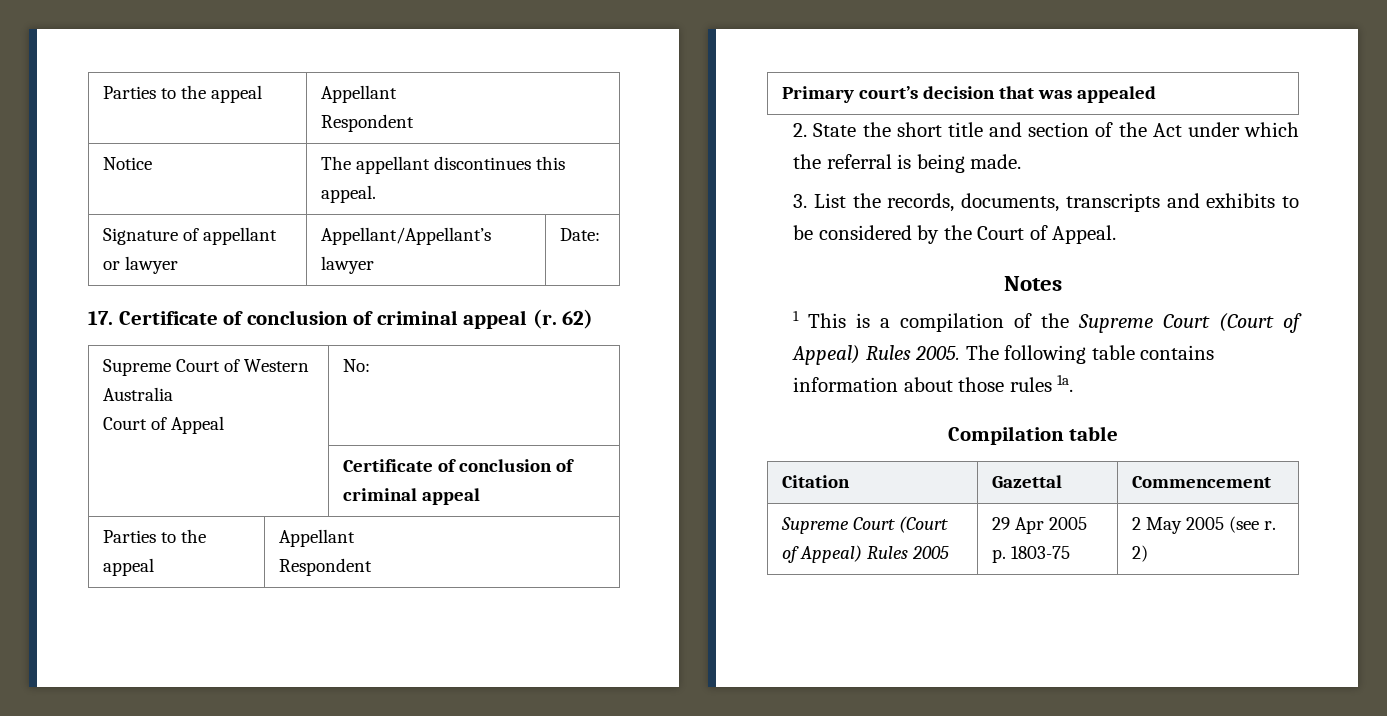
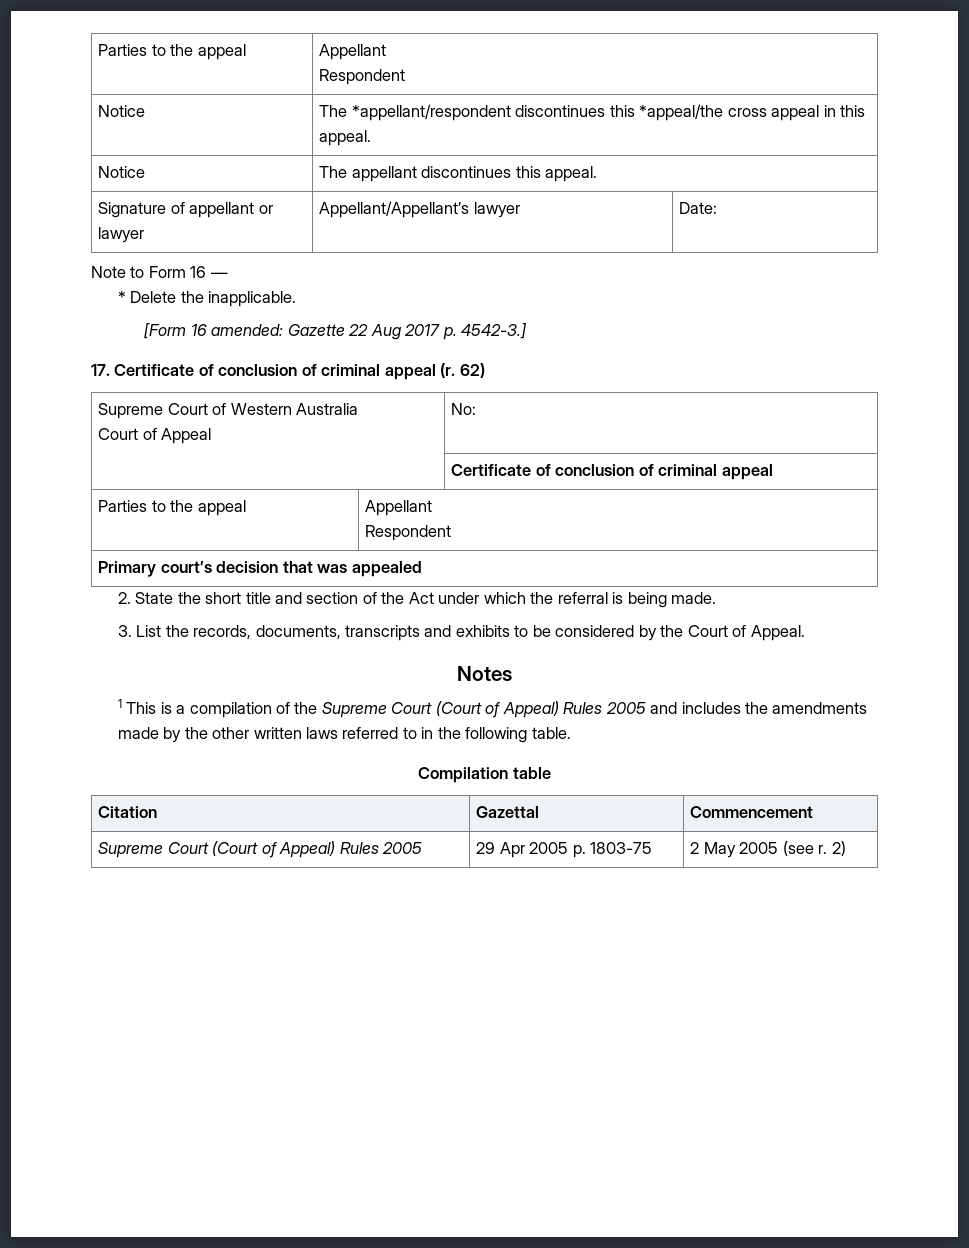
[102,85,262,103] [320,85,397,103] [320,114,414,132] Parties to the appeal | Appellant // Respondent -> [98,44,246,60] [319,44,387,60] [319,69,406,85] [98,105,146,117] [319,104,866,121] [319,130,372,146] Parties to the appeal | Appellant // Respondent // Notice | The *appellant/respondent discontinues this *appeal/the cross appeal in this appeal.
(600, 234) none -> [91,266,228,278] [117,291,297,307] [144,323,528,340] // Note to Form 16 — // * Delete the inapplicable. // [Form 16 amended: Gazette 22 Aug 2017 p. 4542-3.]
[915,345,1215,364] [793,375,1074,392] 2005. The following table contains information about those rules 1a. -> [605,702,868,714] [117,727,571,743] 2005 and includes the amendments made by the other written laws referred to in the following table.

